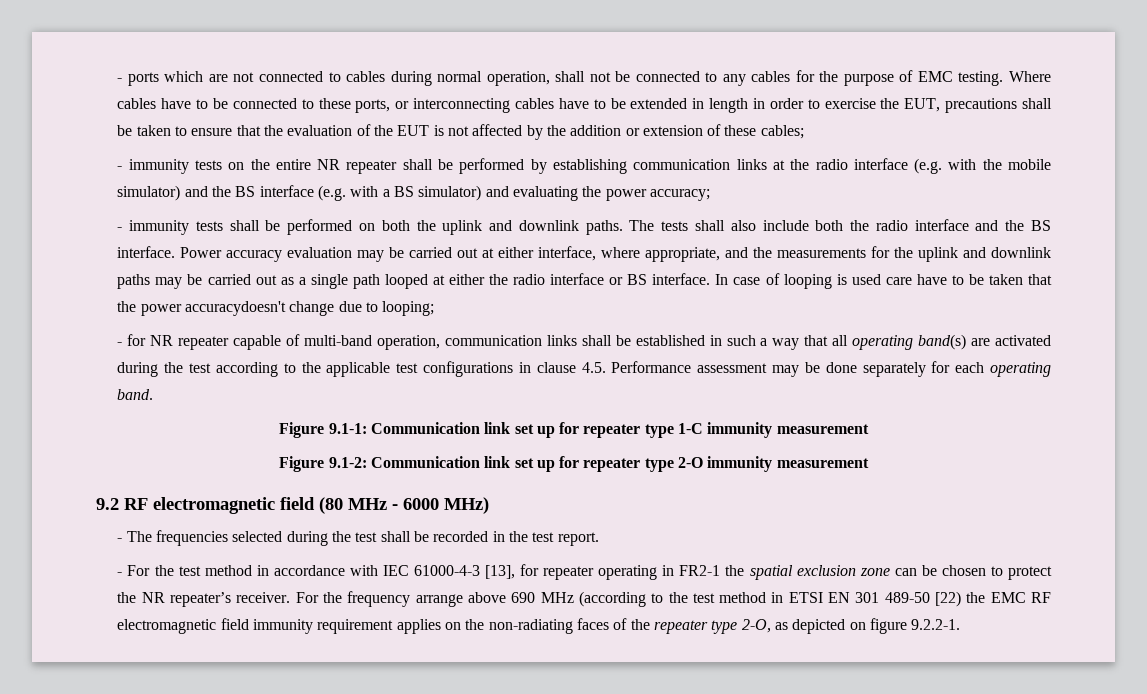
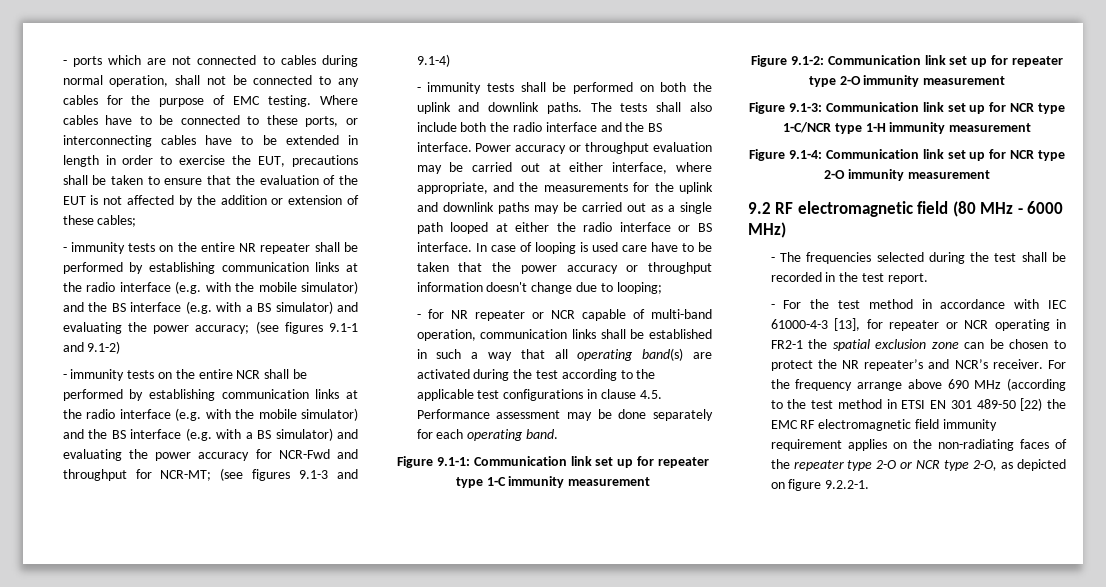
(710, 195) none -> [255,321,358,334] [62,341,121,354] [62,369,307,381] [62,389,358,401] [62,408,358,421] [62,428,359,441] [62,449,358,461] [62,468,358,481] [416,54,450,67] (see figures 9.1-1 and 9.1-2) // - immunity tests on the entire NCR shall be performed by establishing communication links at the radio interface (e.g. with the mobile simulator) and the BS interface (e.g. with a BS simulator) and evaluating the power accuracy for NCR-Fwd and throughput for NCR-MT; (see figures 9.1-3 and 9.1-4)
(283, 256) none -> [569,142,650,154] or throughput
[185,301,287,316] accuracydoesn't -> [566,262,712,274] [416,282,528,292] accuracy or throughput information doesn't
(230, 343) none -> [531,310,575,319] or NCR
(869, 463) none -> [749,102,1065,114] [782,122,1032,134] [749,149,1065,161] [824,169,990,181] // Figure 9.1-3: Communication link set up for NCR type 1-C/NCR type 1-H immunity measurement // Figure 9.1-4: Communication link set up for NCR type 2-O immunity measurement
(595, 573) none -> [945,320,989,329] or NCR
(232, 599) none -> [928,359,988,369] and NCR’s
(738, 627) none -> [876,460,970,471] 2-O or NCR type

